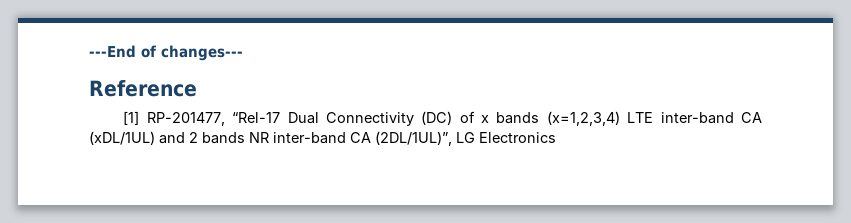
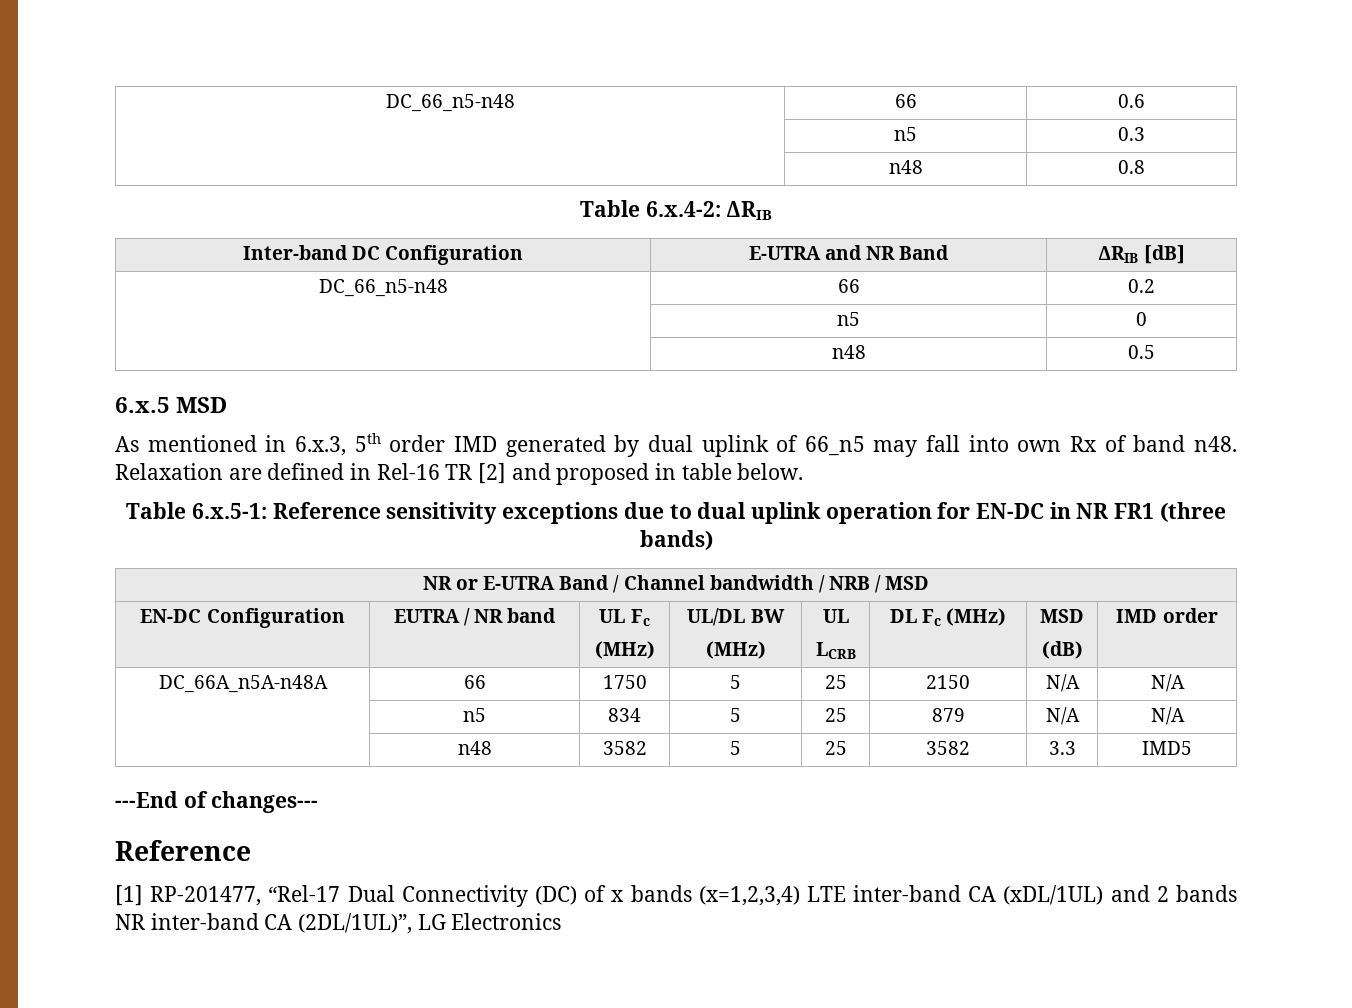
(89, 51) none -> [385,94,515,112] [894,94,917,108] [1118,94,1145,108] [894,127,917,141] [1118,127,1145,141] [888,160,923,174] [1118,160,1145,174] [579,200,773,220] [242,245,524,265] [748,245,950,260] [1098,245,1185,264] [318,279,448,297] [837,279,860,293] [1128,279,1155,293] [837,312,860,326] [1136,312,1147,326] [831,345,866,359] [1128,345,1155,359] [115,397,228,413] [115,433,1237,457] [115,463,804,485] [126,502,1226,524] [639,530,713,550] [422,575,930,593] [140,608,345,628] [393,608,557,626] [599,609,650,626] [594,641,655,659] [687,608,785,626] [705,641,766,659] [822,609,849,623] [815,642,856,659] [889,608,1007,626] [1040,609,1084,623] [1041,641,1083,659] [1116,608,1218,623] [158,675,328,693] [463,675,486,689] [602,675,647,689] [730,675,741,689] [824,675,847,689] [926,675,970,689] [1045,674,1080,692] [1150,674,1185,692] [462,708,486,722] [608,708,641,722] [730,708,741,722] [824,708,847,722] [931,708,965,722] [1045,707,1080,725] [1150,707,1185,725] [457,741,492,755] [602,741,647,755] [730,741,741,755] [824,741,847,755] [926,741,970,755] [1048,741,1076,755] [1142,741,1192,755] DC_66_n5-n48 | 66 | 0.6 // | n5 | 0.3 // | n48 | 0.8 // Table 6.x.4-2: ΔRIB // Inter-band DC Configuration | E-UTRA and NR Band | ΔRIB [dB] // DC_66_n5-n48 | 66 | 0.2 // | n5 | 0 // | n48 | 0.5 // 6.x.5 MSD // As mentioned in 6.x.3, 5th order IMD generated by dual uplink of 66_n5 may fall into own Rx of band n48. Relaxation are defined in Rel-16 TR [2] and proposed in table below. // Table 6.x.5-1: Reference sensitivity exceptions due to dual uplink operation for EN-DC in NR FR1 (three bands) // NR or E-UTRA Band / Channel bandwidth / NRB / MSD // EN-DC Configuration | EUTRA / NR band | UL Fc // (MHz) | UL/DL BW // (MHz) | UL // LCRB | DL Fc (MHz) | MSD // (dB) | IMD order // DC_66A_n5A-n48A | 66 | 1750 | 5 | 25 | 2150 | N/A | N/A // | n5 | 834 | 5 | 25 | 879 | N/A | N/A // | n48 | 3582 | 5 | 25 | 3582 | 3.3 | IMD5 //

